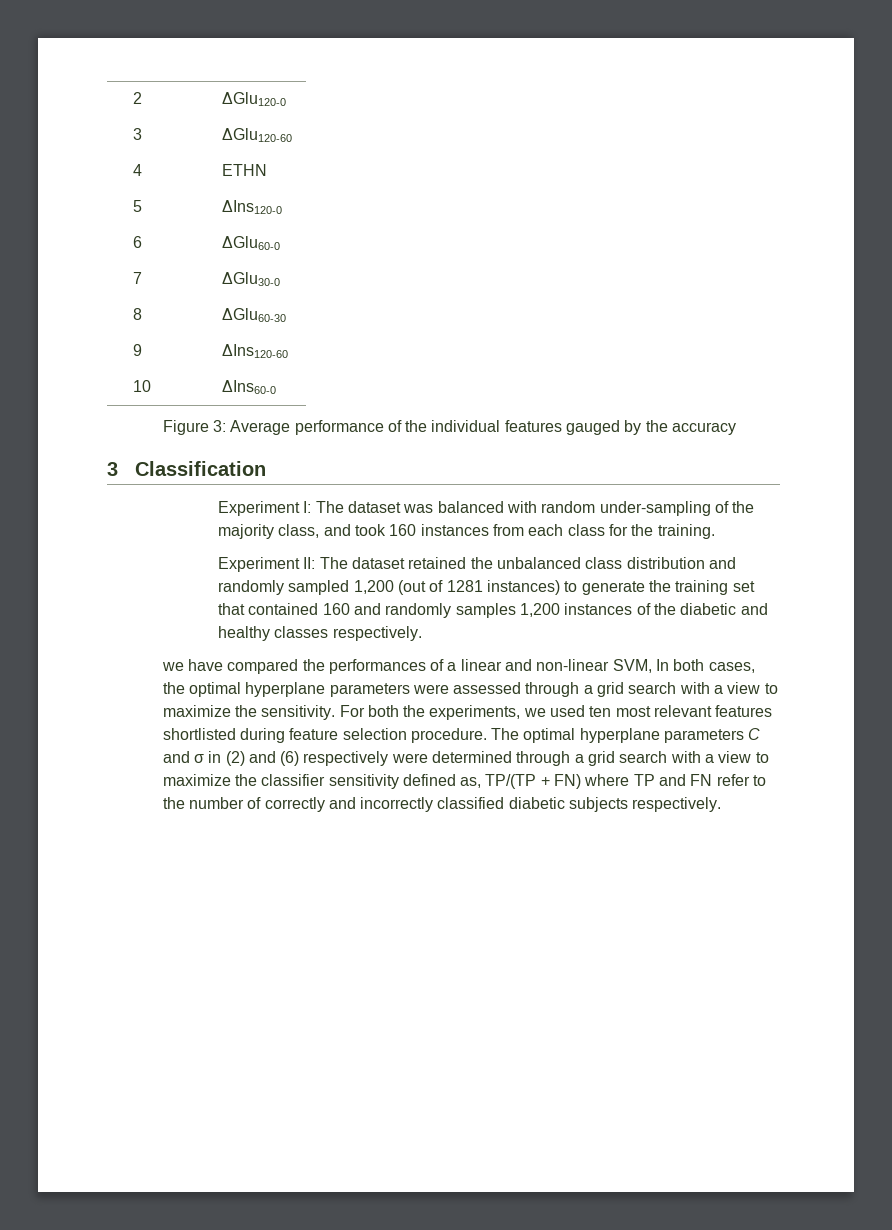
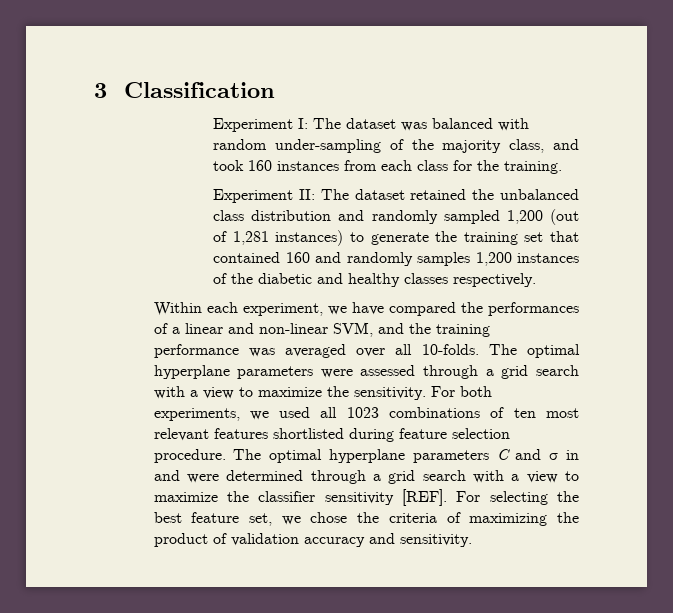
[133,92,143,104] [221,92,286,106] [133,128,143,140] [221,128,292,142] [133,164,143,176] [221,164,267,176] [133,200,143,212] [221,200,282,214] [133,236,143,248] [221,236,280,250] [133,272,143,284] [221,272,280,286] [133,308,143,320] [221,308,286,322] [133,344,143,356] [221,344,288,358] [133,380,152,392] [221,380,276,394] [162,420,737,435] 2 | ΔGlu120-0 // 3 | ΔGlu120-60 // 4 | ETHN // 5 | ΔIns120-0 // 6 | ΔGlu60-0 // 7 | ΔGlu30-0 // 8 | ΔGlu60-30 // 9 | ΔIns120-60 // 10 | ΔIns60-0 // Figure 3: Average performance of the individual features gauged by the accuracy // -> (94, 90) none
[446,580,483,592] 1281 -> [232,231,269,245] 1,281
(422, 633) none -> [153,302,323,316] Within each experiment,
[656,659,755,673] [162,682,185,694] In both cases, the -> [377,323,490,337] [153,344,517,358] and the training performance was averaged over all 10-folds. The
[403,705,426,717] the -> (492, 391) none
(586, 711) none -> [320,407,505,418] all 1023 combinations of
[225,751,389,766] (2) and (6) respectively -> [153,470,180,481] and
[402,774,767,789] [162,797,722,812] defined as, TP/(TP + FN) where TP and FN refer to the number of correctly and incorrectly classified diabetic subjects respectively. -> [401,489,579,506] [153,512,579,526] [153,533,472,547] [REF]. For selecting the best feature set, we chose the criteria of maximizing the product of validation accuracy and sensitivity.

